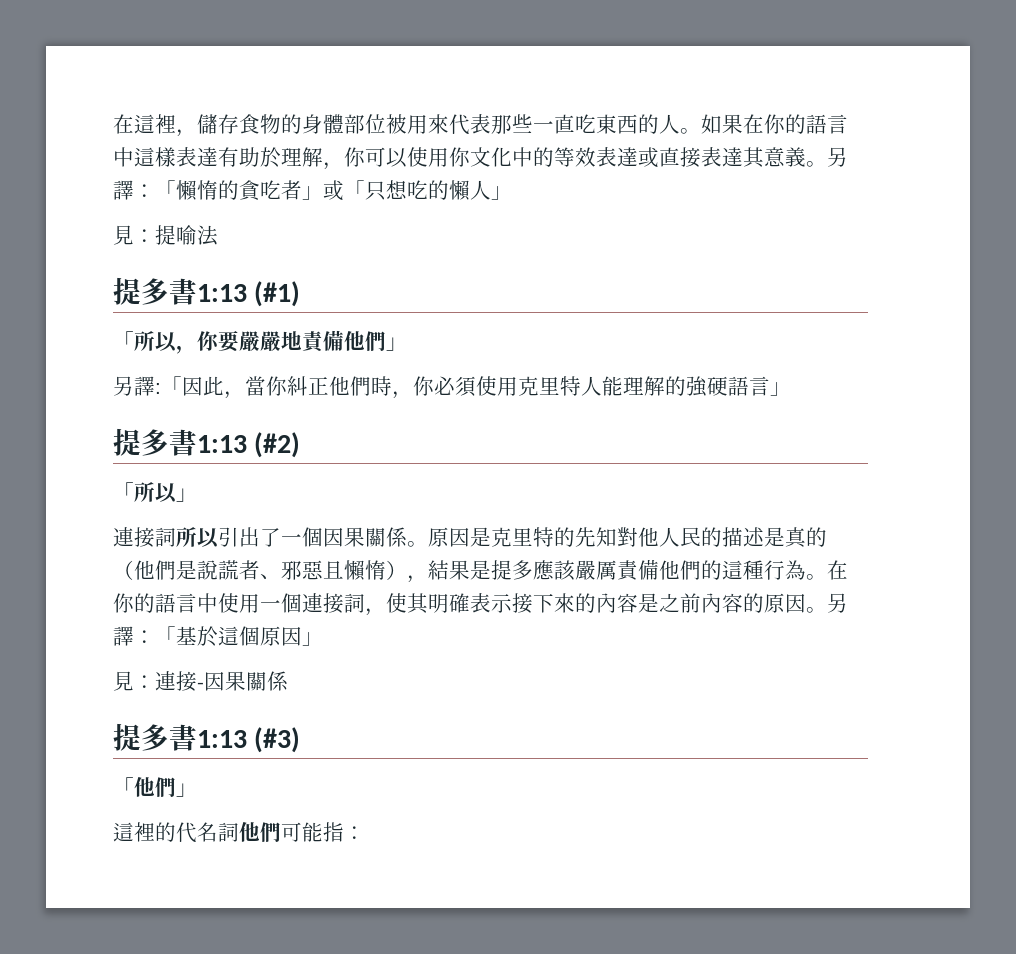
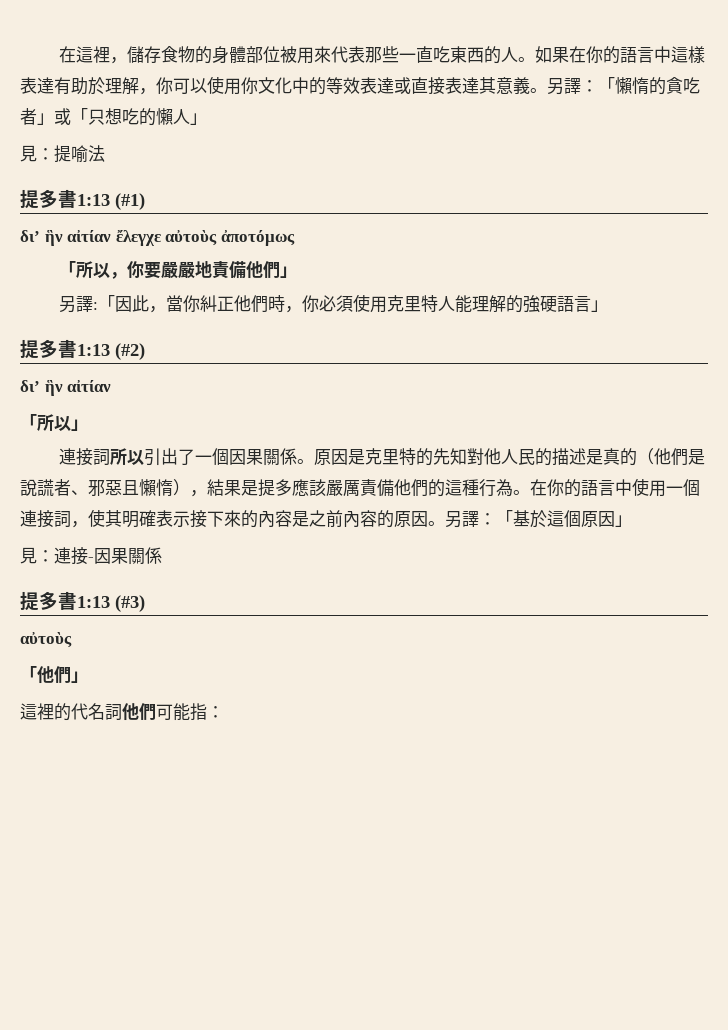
(301, 294) none -> [20,230,295,246] // δι’ ἣν αἰτίαν ἔλεγχε αὐτοὺς ἀποτόμως
(301, 445) none -> [20,380,112,396] // δι’ ἣν αἰτίαν
(301, 740) none -> [20,632,72,648] // αὐτοὺς

